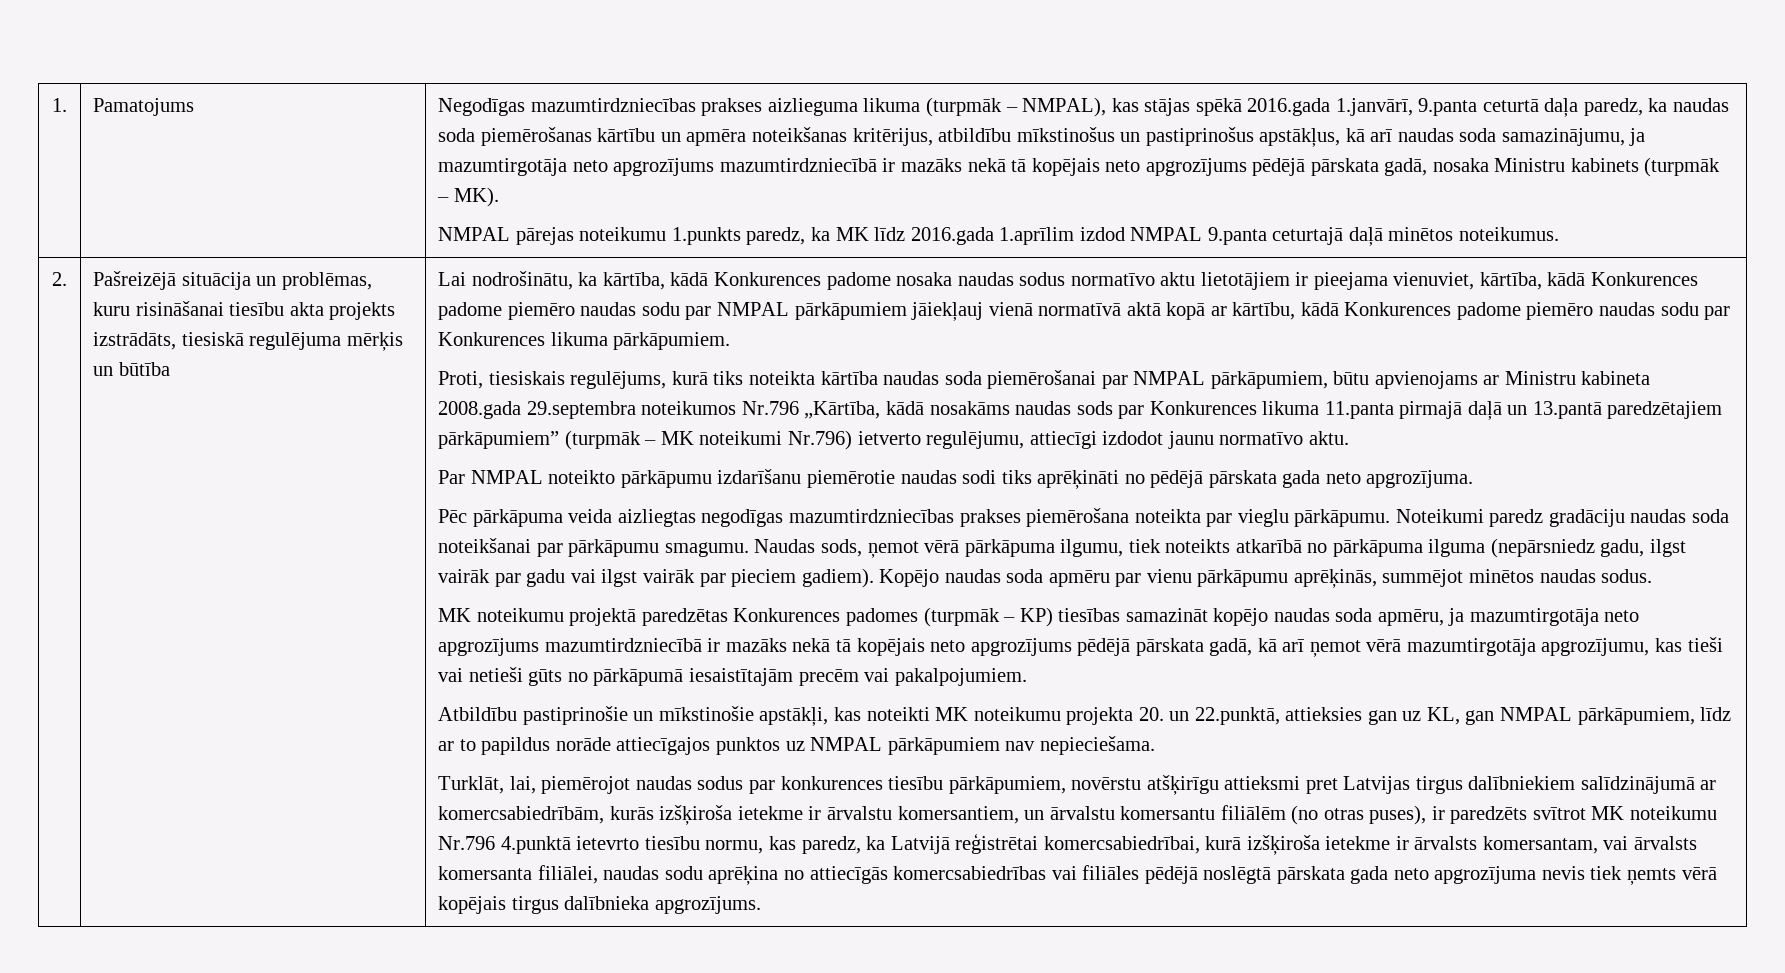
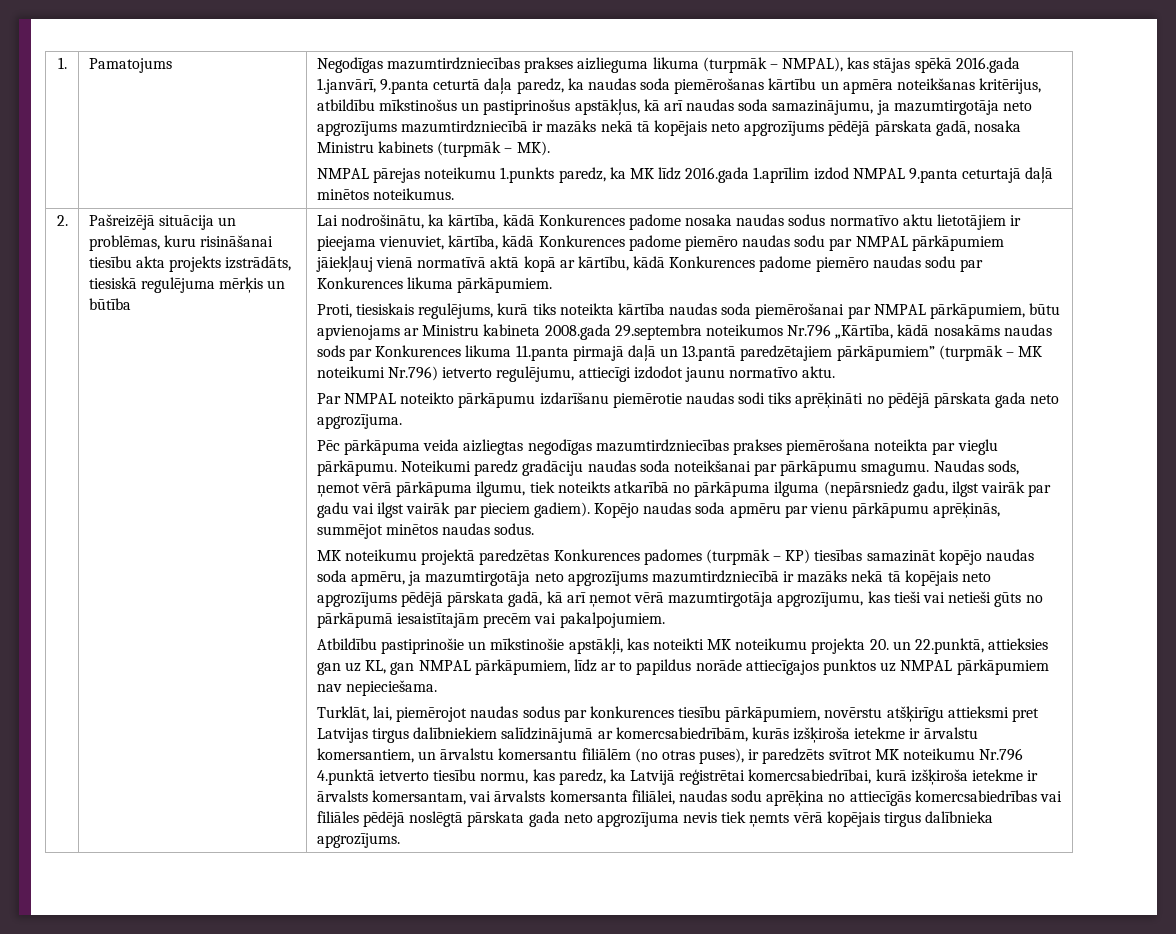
[576,836,640,850] ietevrto -> [378,770,429,781] ietverto

